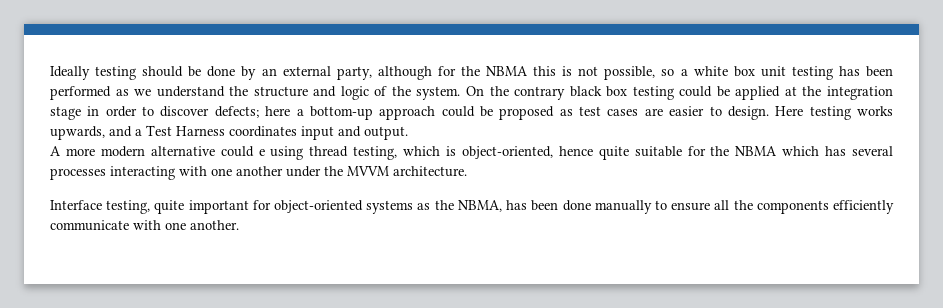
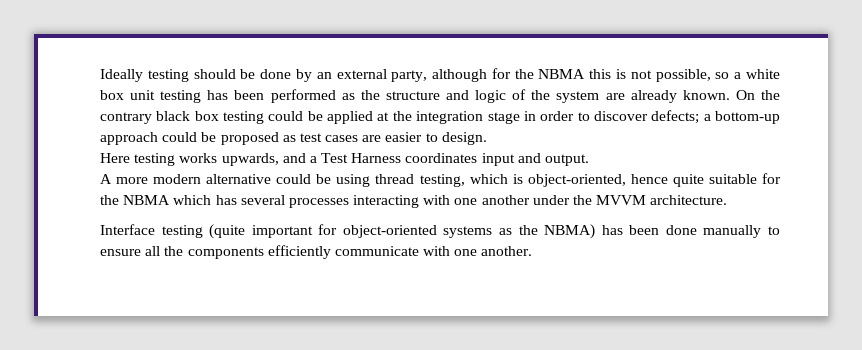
[134,86,225,97] we understand -> (355, 96) none
[416,86,461,100] system. -> [556,90,730,103] system are already known.
[265,106,291,116] here -> (700, 117) none
(769, 113) none -> (487, 138) //
[258,149,265,156] e -> [316,174,332,184] be
[106,200,185,214] testing, quite -> [161,224,246,239] testing (quite
[457,200,502,212] NBMA, -> [544,224,596,239] NBMA)

